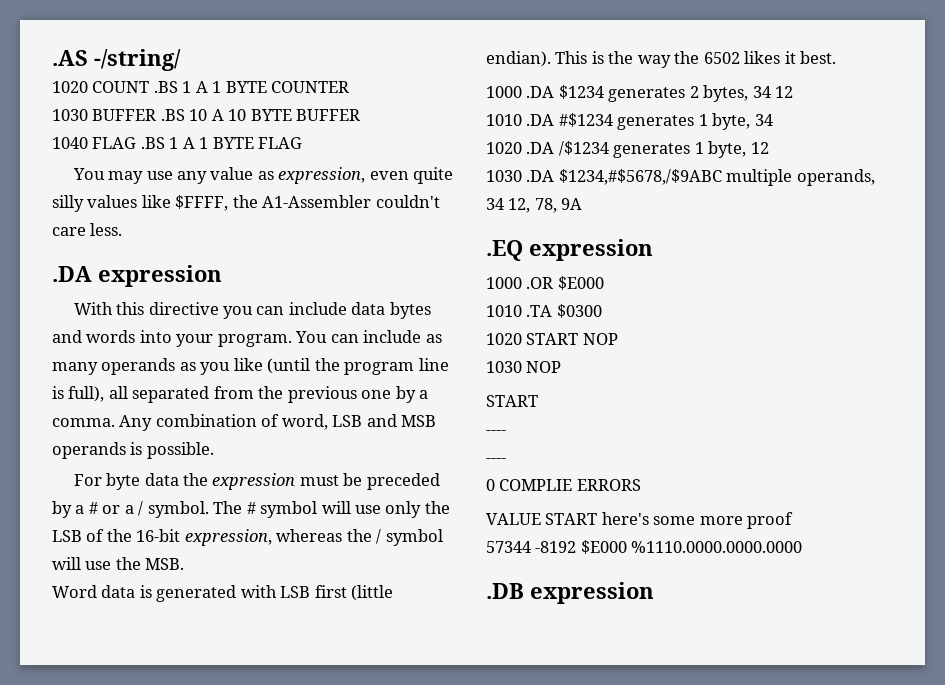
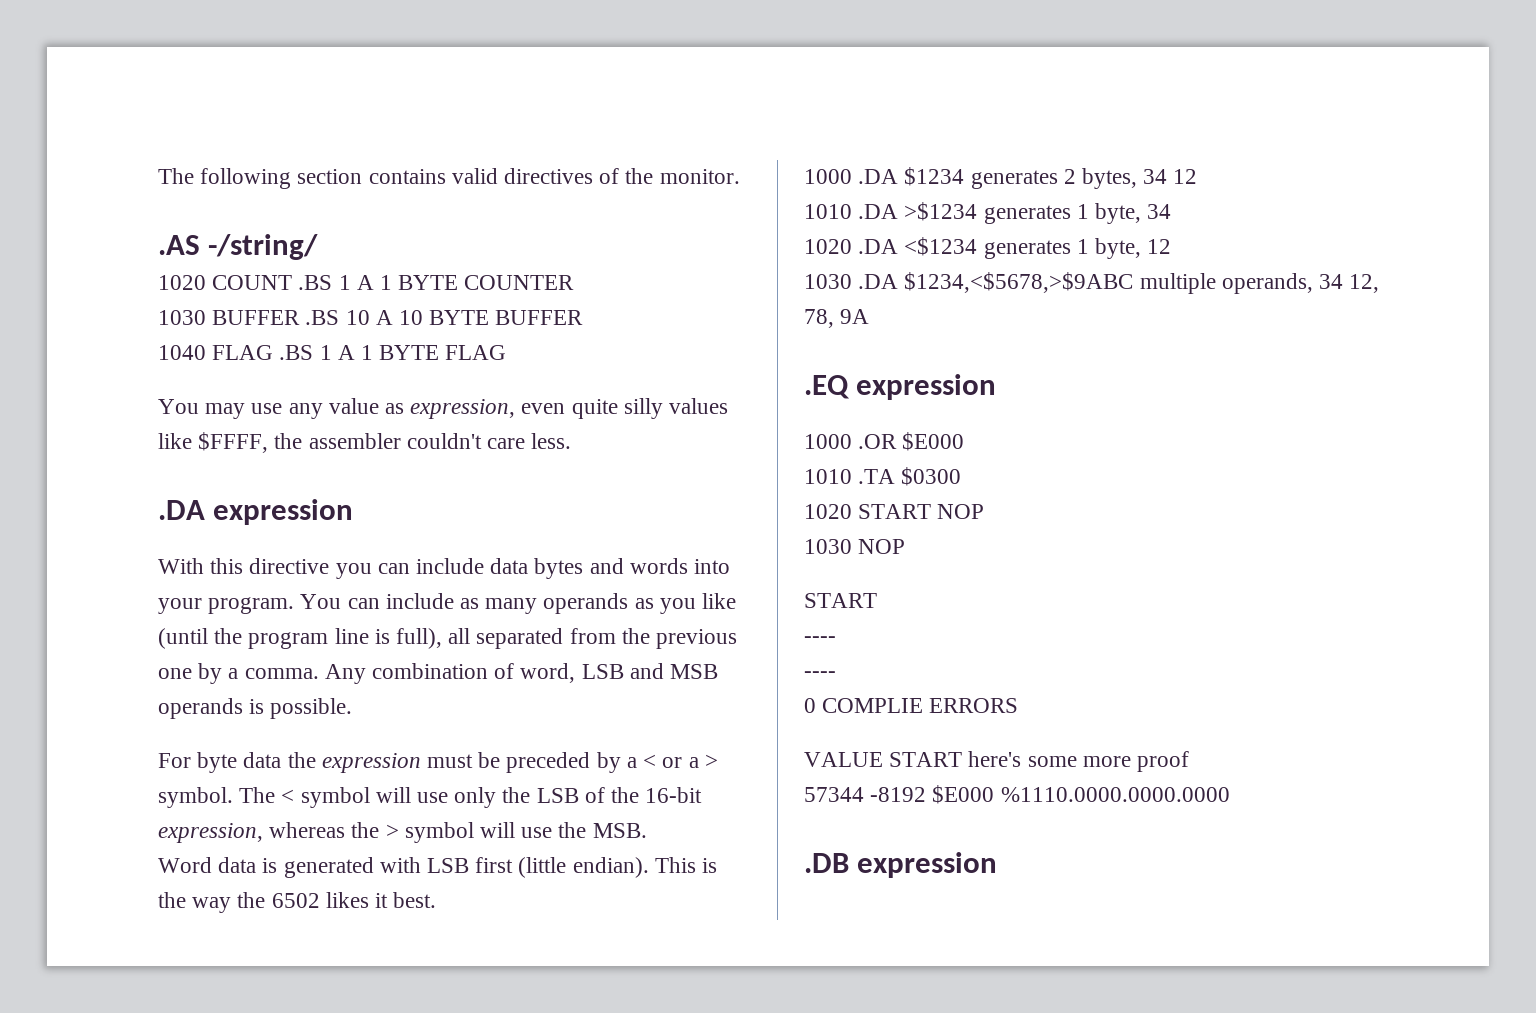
(52, 58) none -> [158,168,740,189] The following section contains valid directives of the monitor. //
[262,195,372,208] A1-Assembler -> [308,433,401,449] assembler
[88,502,98,514] # -> [643,754,657,768] <
[138,501,144,516] / -> [704,754,718,768] >
[246,502,256,514] # -> [281,789,295,803] <
[376,529,382,544] / -> [385,824,399,838] >
[558,113,613,127] #$1234 -> [904,202,978,221] >$1234
[558,141,609,156] /$1234 -> [904,237,978,256] <$1234
[558,169,722,185] $1234,#$5678,/$9ABC -> [904,272,1134,293] $1234,<$5678,>$9ABC

